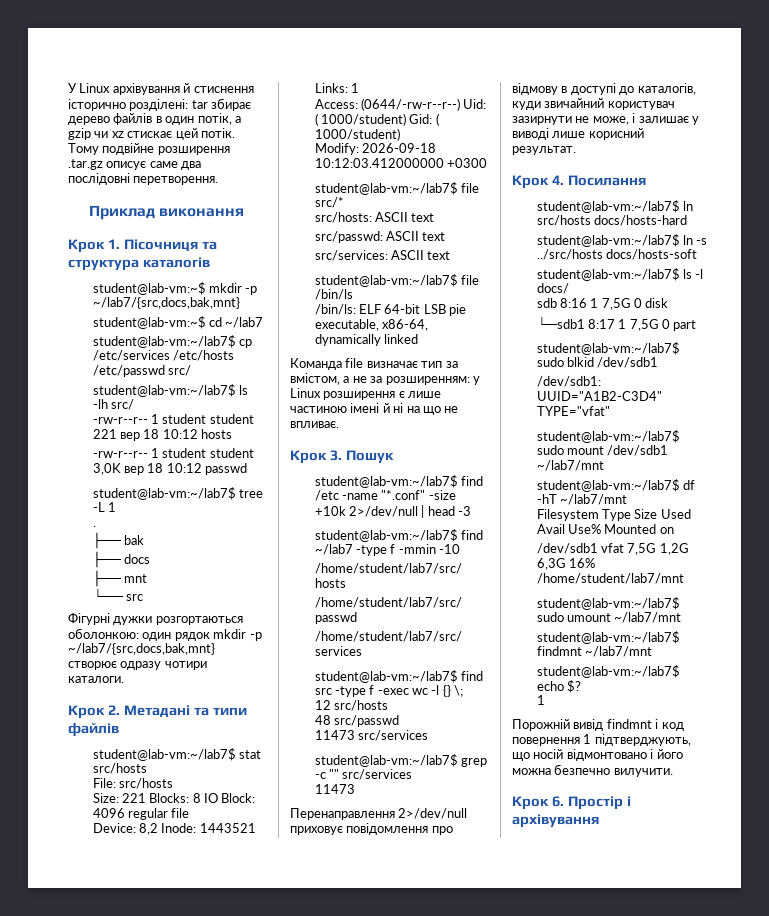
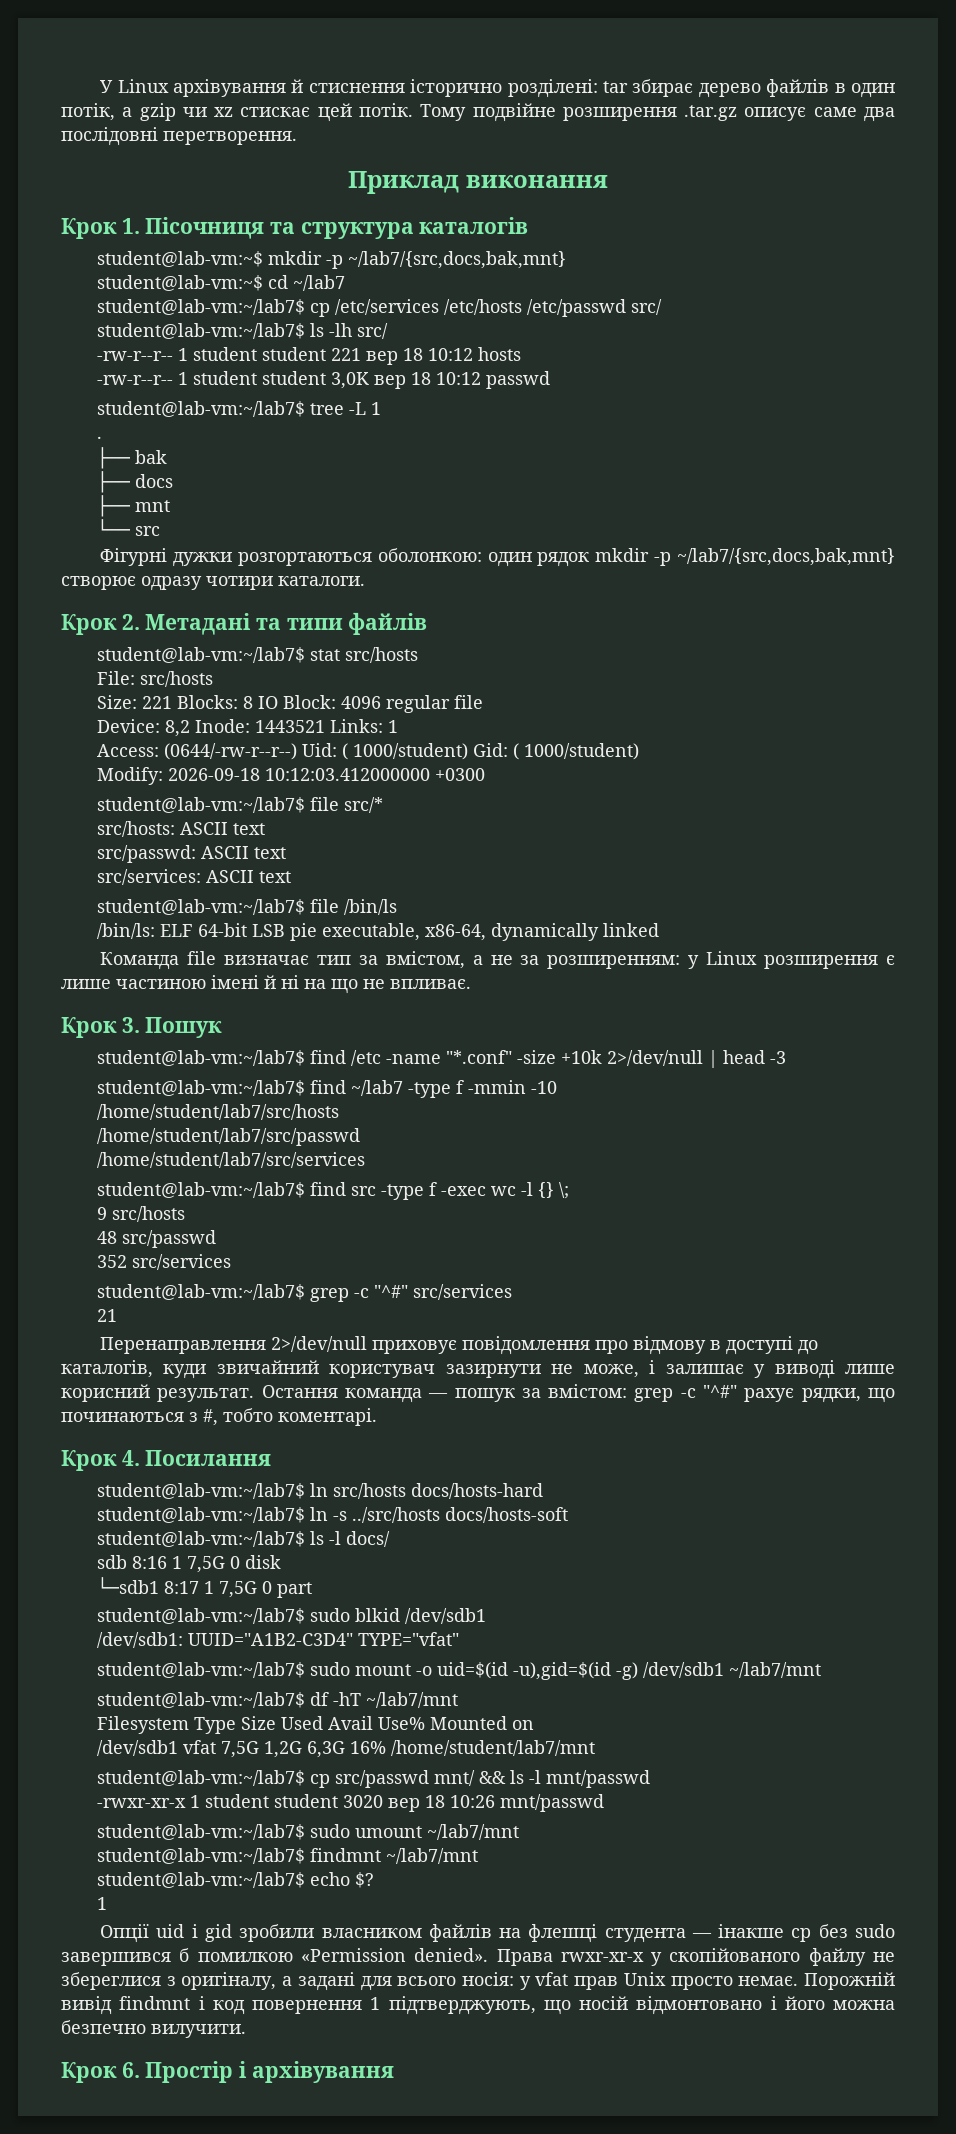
[314,700,331,710] 12 -> [96,1207,107,1220] 9
[314,730,355,740] 11473 -> [96,1255,127,1268] 352
[328,769,413,780] [314,784,355,794] "" src/services // 11473 -> [373,1284,512,1300] [96,1309,117,1322] "^#" src/services // 21
(576, 150) none -> [261,1384,895,1403] [61,1408,377,1426] Остання команда — пошук за вмістом: grep -c "^#" рахує рядки, що починаються з #, тобто коментарі.
(604, 450) none -> [415,1662,638,1680] -o uid=$(id -u),gid=$(id -g)
(684, 578) none -> [96,1770,650,1788] [96,1794,604,1812] // student@lab-vm:~/lab7$ cp src/passwd mnt/ && ls -l mnt/passwd // -rwxr-xr-x 1 student student 3020 вер 18 10:26 mnt/passwd
(545, 700) none -> [100,1923,895,1943] [61,1948,895,1966] [61,1972,799,1991] Опції uid і gid зробили власником файлів на флешці студента — інакше cp без sudo завершився б помилкою «Permission denied». Права rwxr-xr-x у скопійованого файлу не збереглися з оригіналу, а задані для всього носія: у vfat прав Unix просто немає.

